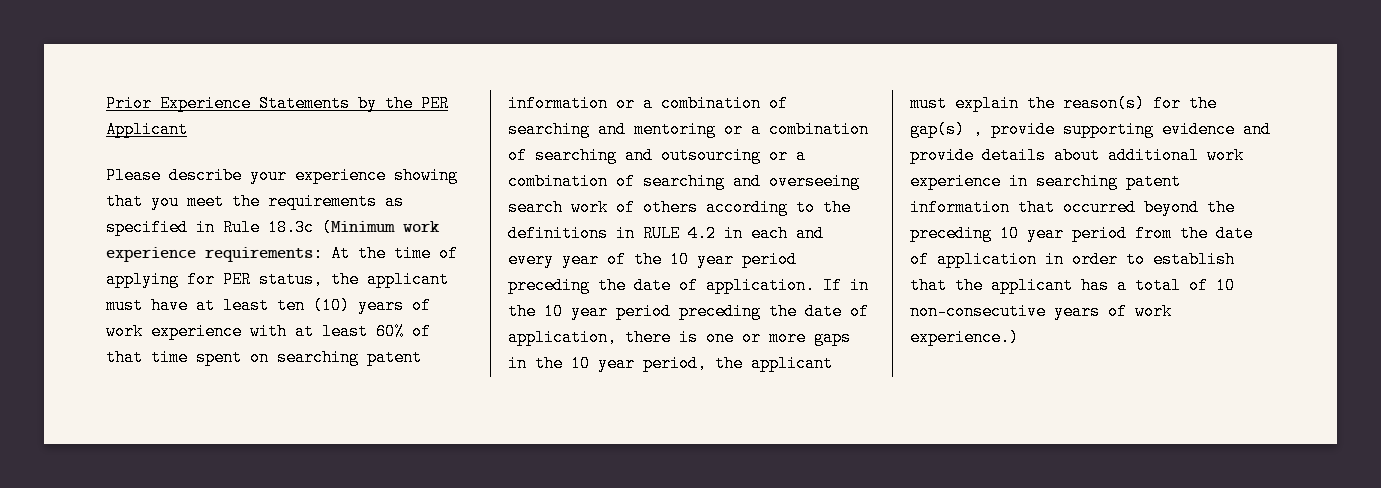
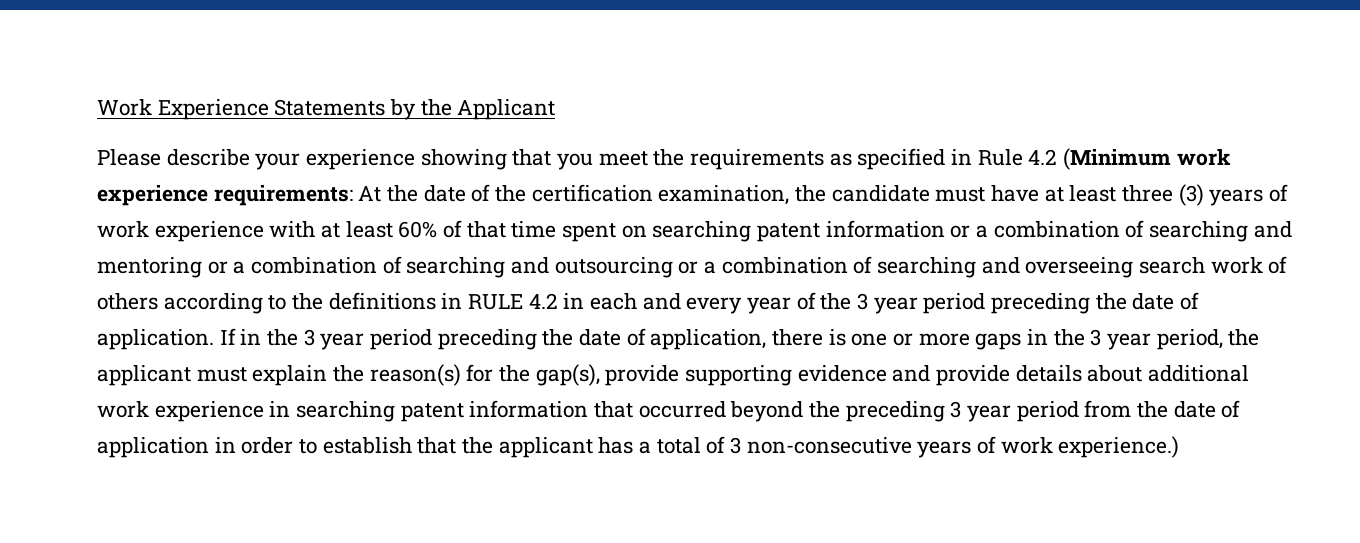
[106,95,152,112] Prior -> [97,99,152,116] Work
[421,95,449,112] PER -> (452, 107) none
[268,219,314,236] 18.3c -> [1028,149,1058,165] 4.2
[394,245,458,262] [106,271,449,288] time of applying for PER status, the applicant -> [423,184,930,205] date of the certification examination, the candidate
[277,297,350,314] ten (10) -> [1122,184,1204,206] three (3)
[670,251,689,268] 10 -> [857,293,869,310] 3
[544,303,563,320] 10 -> [303,329,315,346] 3
[571,355,590,372] 10 -> [1090,329,1102,346] 3
[910,121,983,138] gap(s) , -> [535,364,600,386] gap(s),
[1000,225,1019,242] 10 -> [950,401,962,418] 3
[1216,277,1235,294] 10 -> [730,437,742,454] 3

